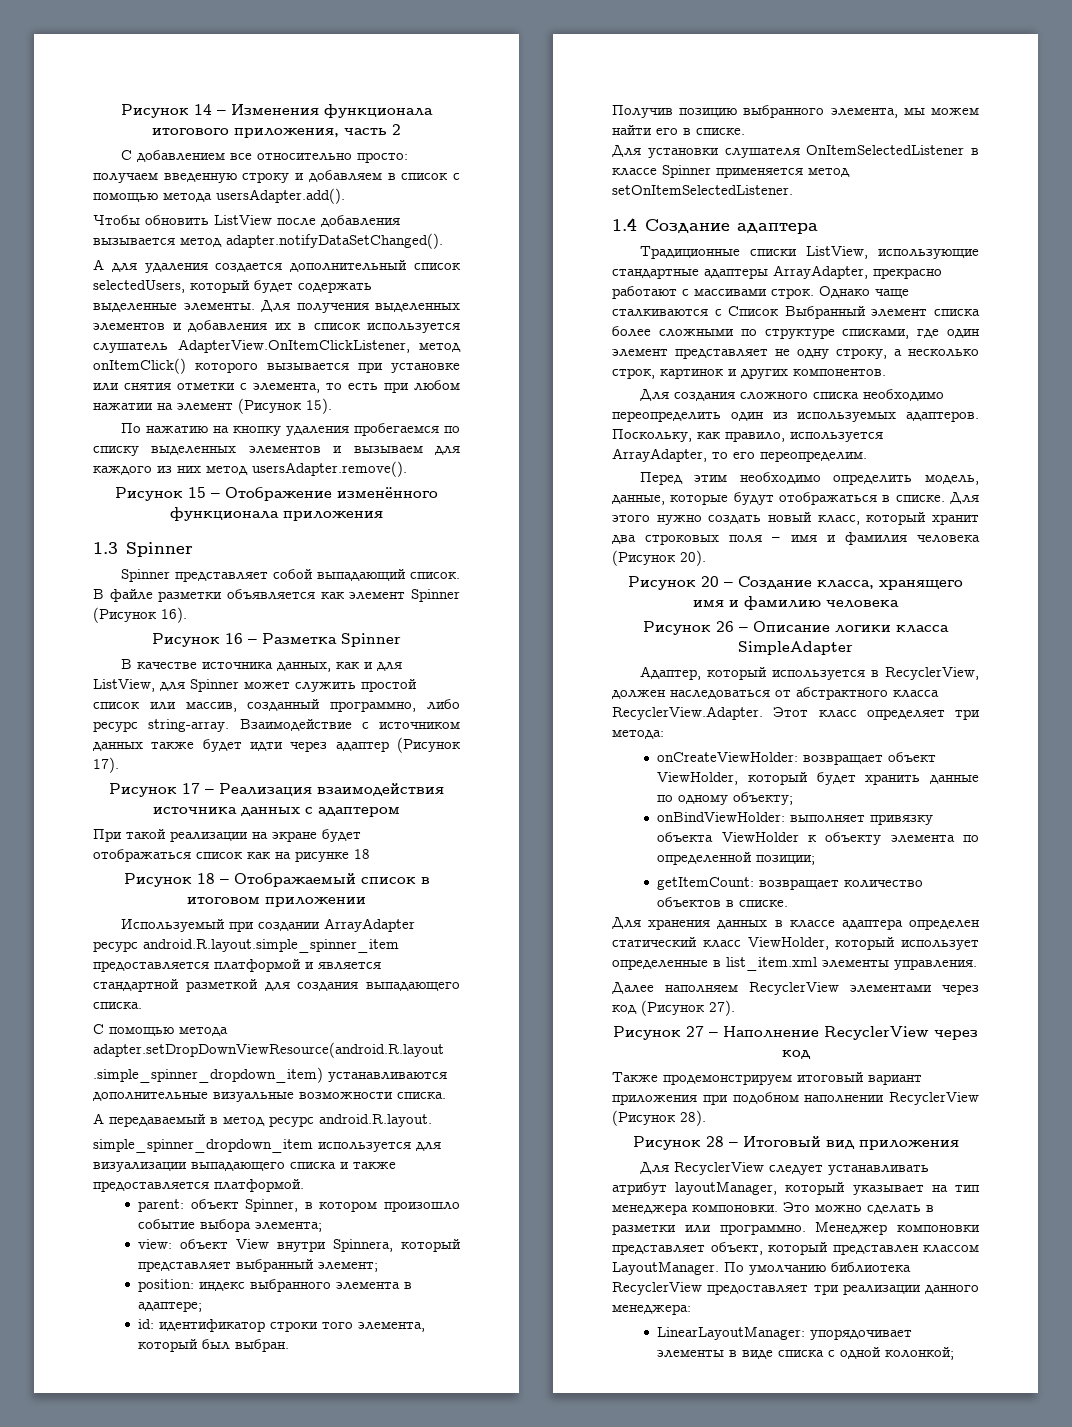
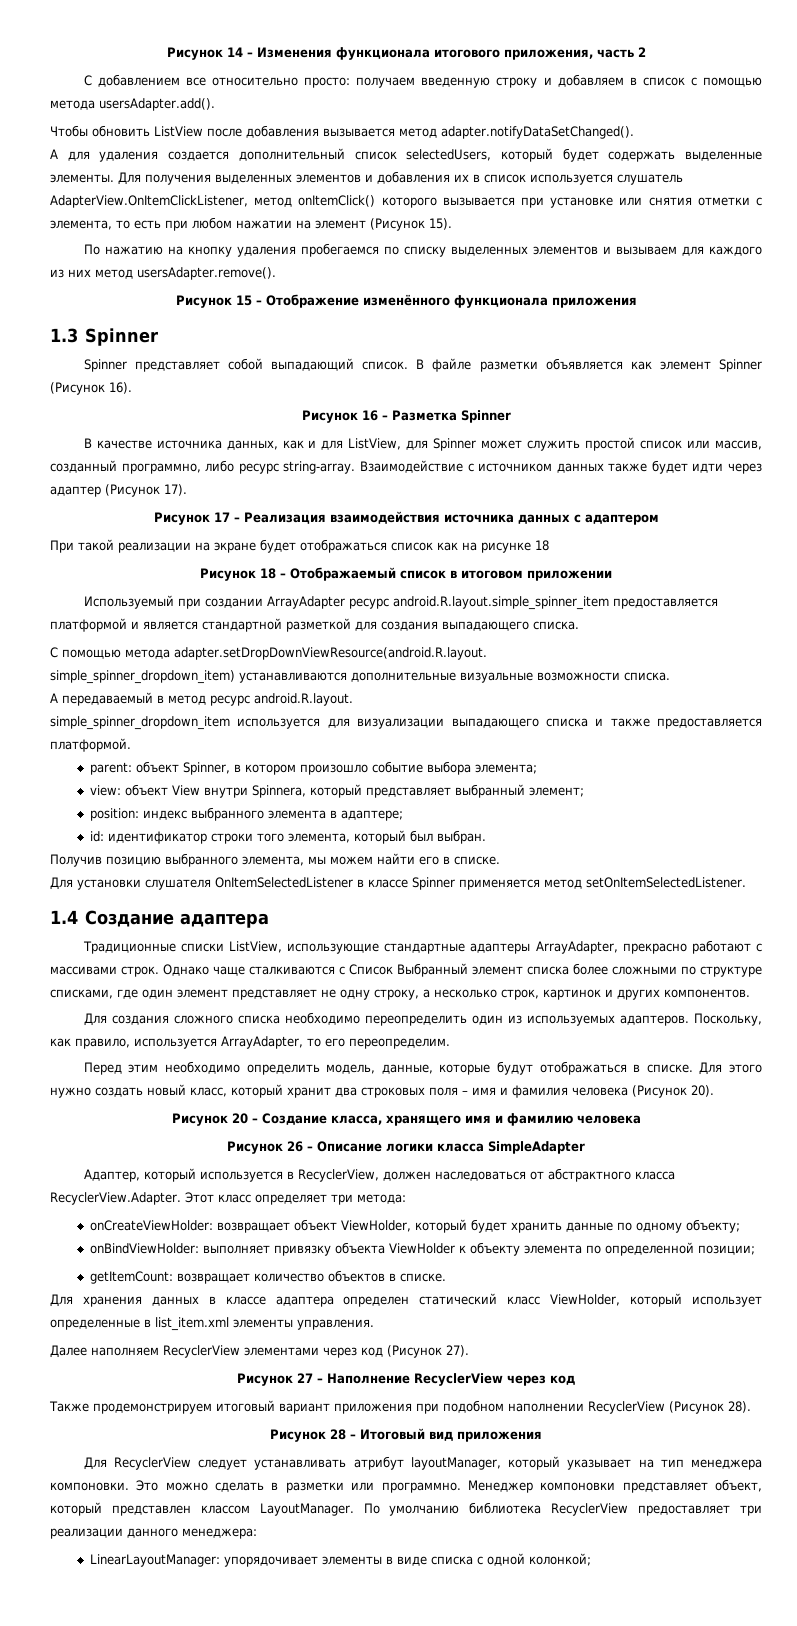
[93,1042,444,1058] [93,1067,323,1083] adapter.setDropDownViewResource(android.R.layout // .simple_spinner_dropdown_item) -> [174,647,487,660] [50,670,235,684] adapter.setDropDownViewResource(android.R.layout. // simple_spinner_dropdown_item)

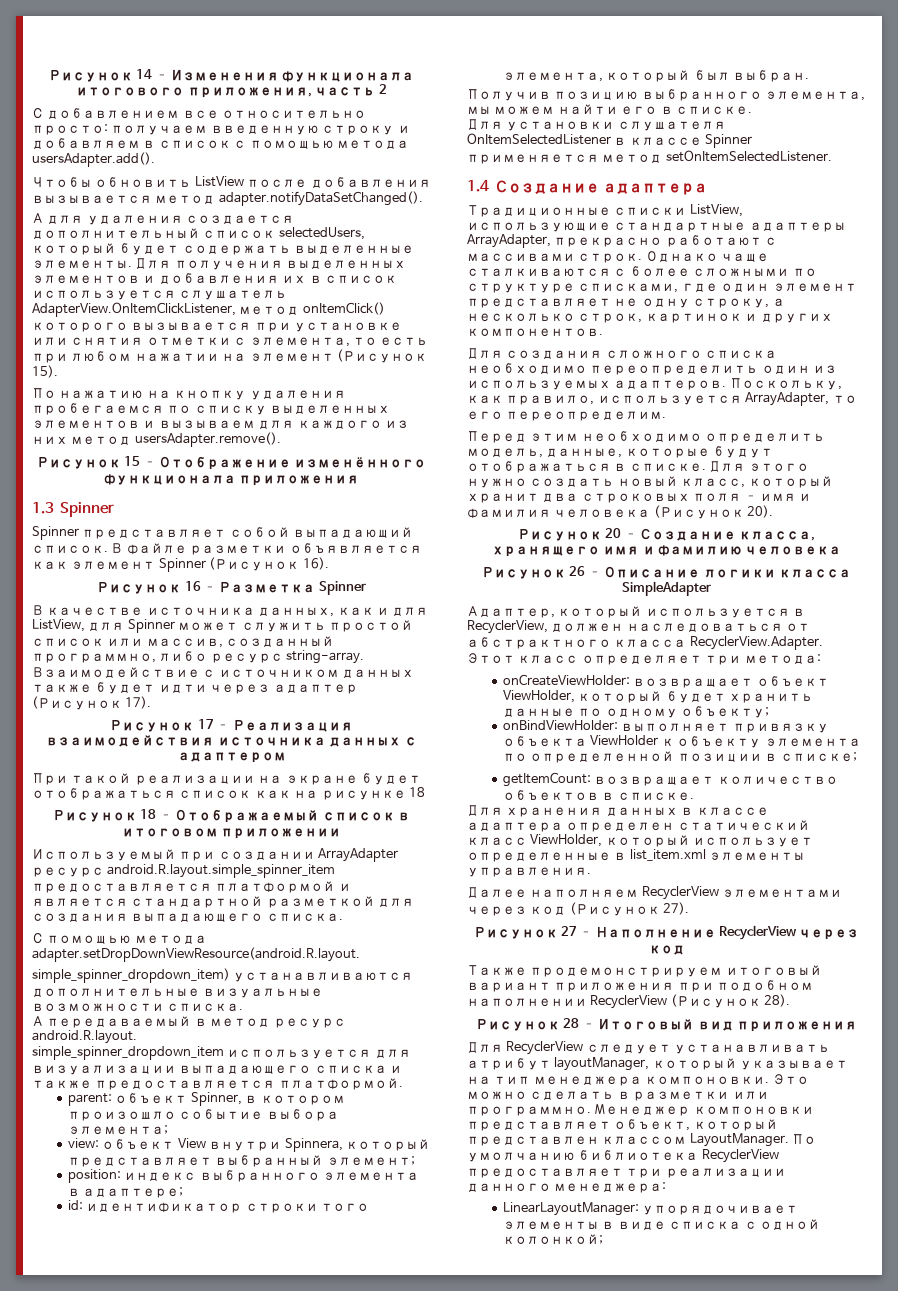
[349,963,569,977] Список Выбранный элемент списка -> (627, 272) none
[697,1245,755,1255] позиции; -> [677,752,857,762] позиции в списке;

